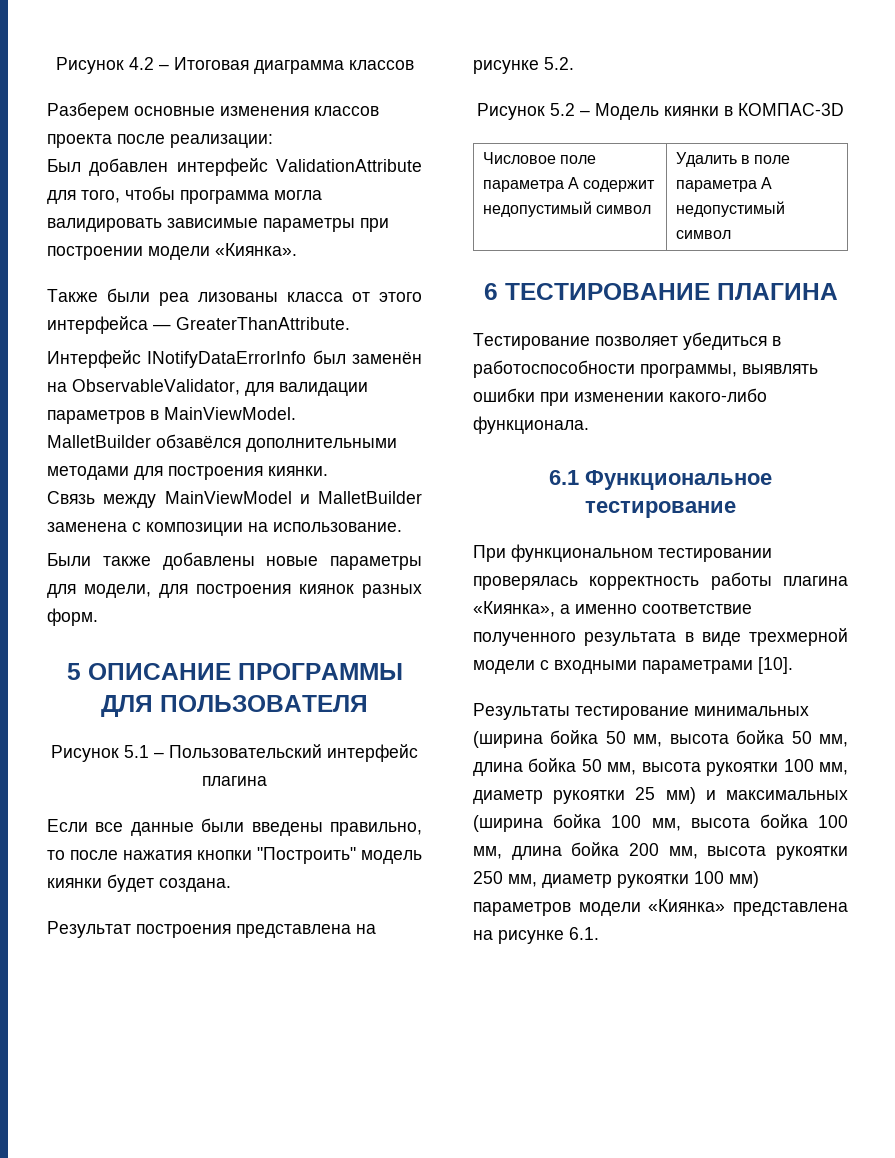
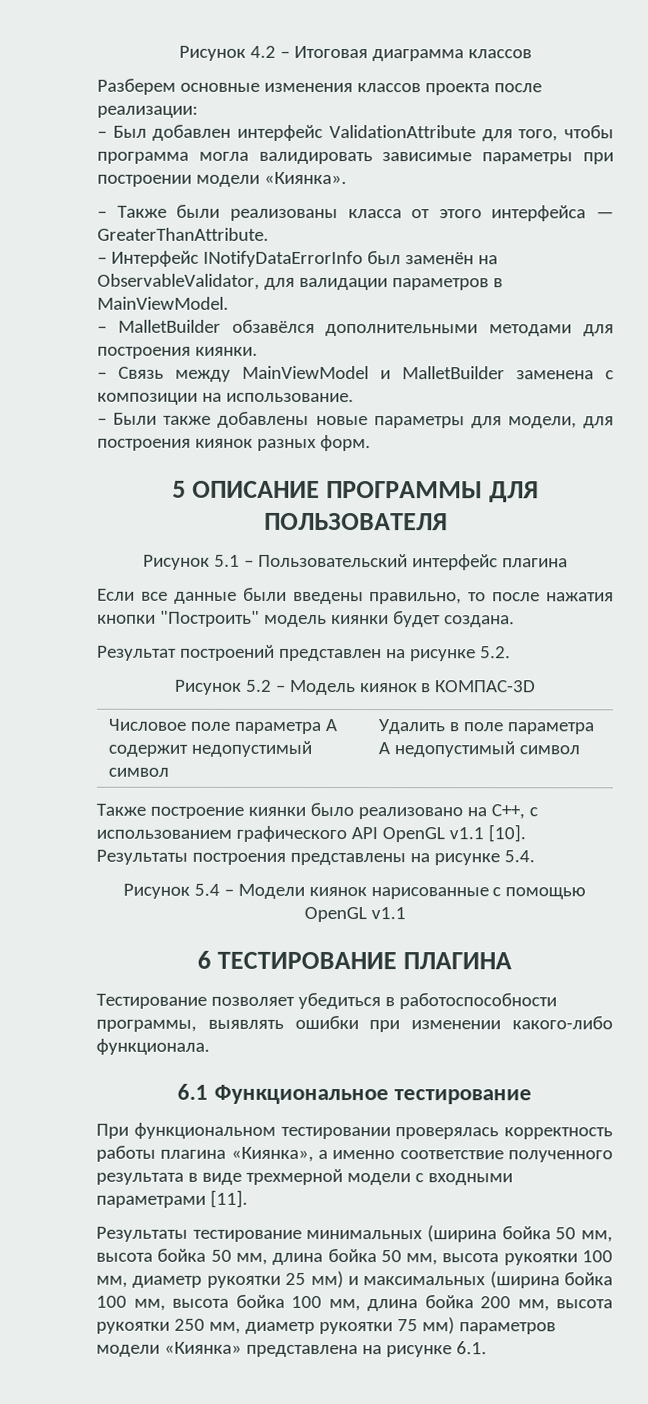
(273, 141) none -> [97,130,107,138] –
(297, 249) none -> [97,210,107,218] –
[159,292,278,306] реа лизованы -> [229,208,338,222] реализованы
(350, 323) none -> [97,256,107,264] –
(296, 413) none -> [97,325,107,333] –
(328, 471) none -> [97,371,107,379] –
(402, 527) none -> [97,417,107,425] –
[136,924,351,938] построения представлена -> [179,644,382,662] построений представлен
[664,106,719,116] киянки -> [359,683,418,693] киянок
(731, 234) none -> [96,802,538,820] [96,824,526,843] [96,849,535,866] [122,883,587,900] [303,906,406,923] // Также построение киянки было реализовано на C++, с использованием графического API OpenGL v1.1 [10]. Результаты построения представлены на рисунке 5.4. // Рисунок 5.4 – Модели киянок нарисованные с помощью OpenGL v1.1
[758,657,793,674] [10]. -> [209,1189,248,1208] [11].
[694,871,724,884] 100 -> [396,1319,418,1332] 75

